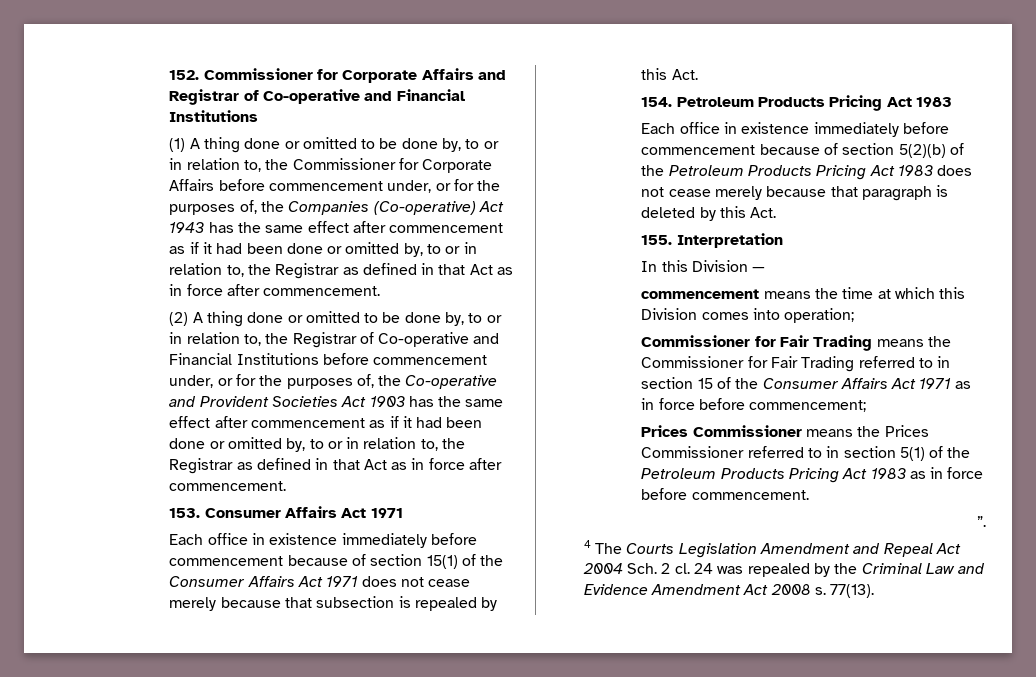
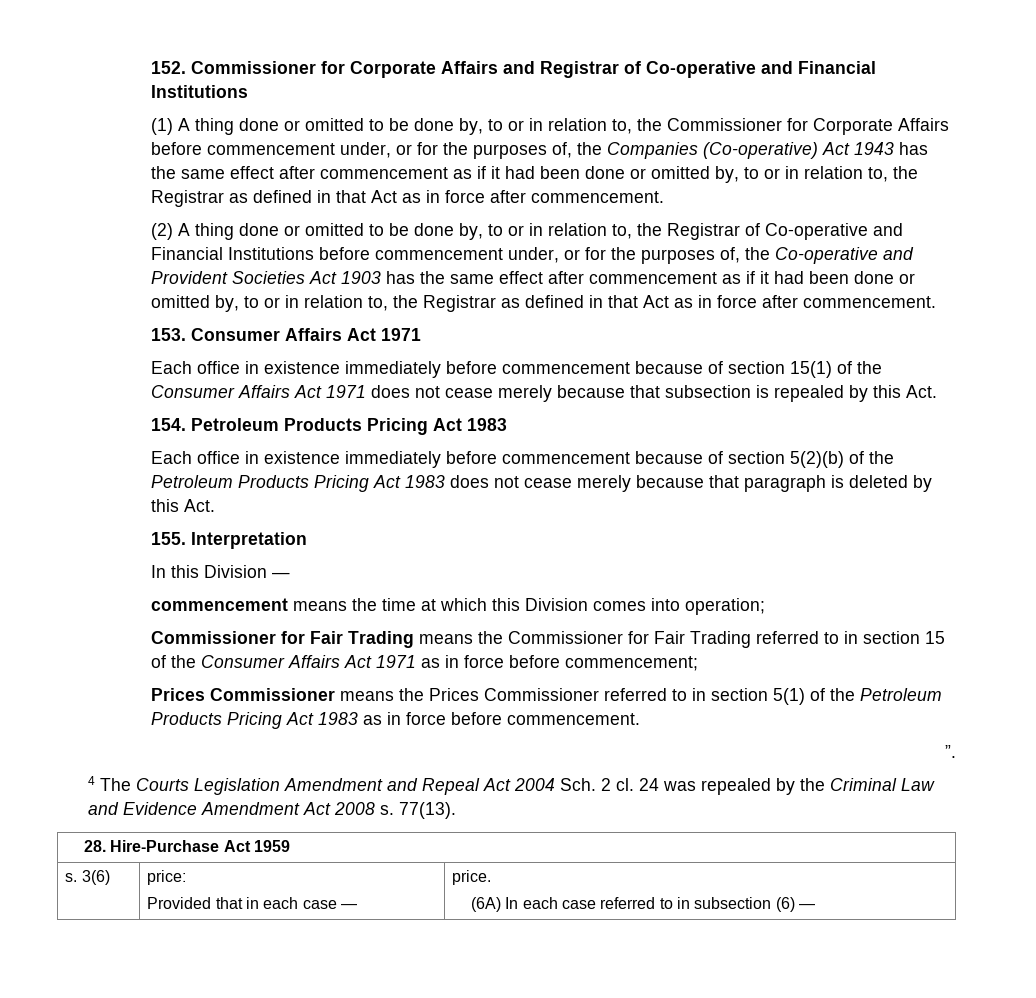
(875, 591) none -> [84,840,291,852] [65,870,110,885] [147,870,187,885] [147,897,357,909] [452,870,492,885] [471,897,815,912] // 28. Hire-Purchase Act 1959 // s. 3(6) | price: // Provided that in each case — | price. // (6A) In each case referred to in subsection (6) —

